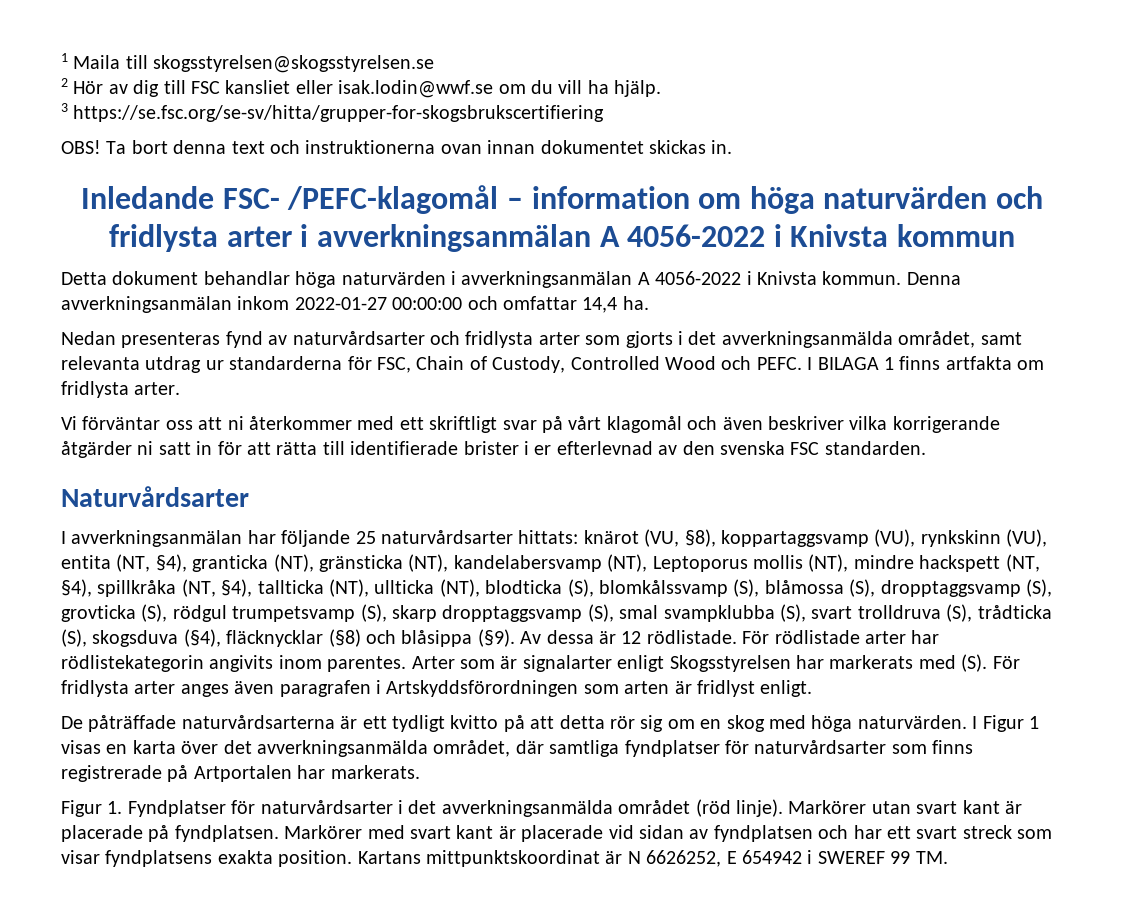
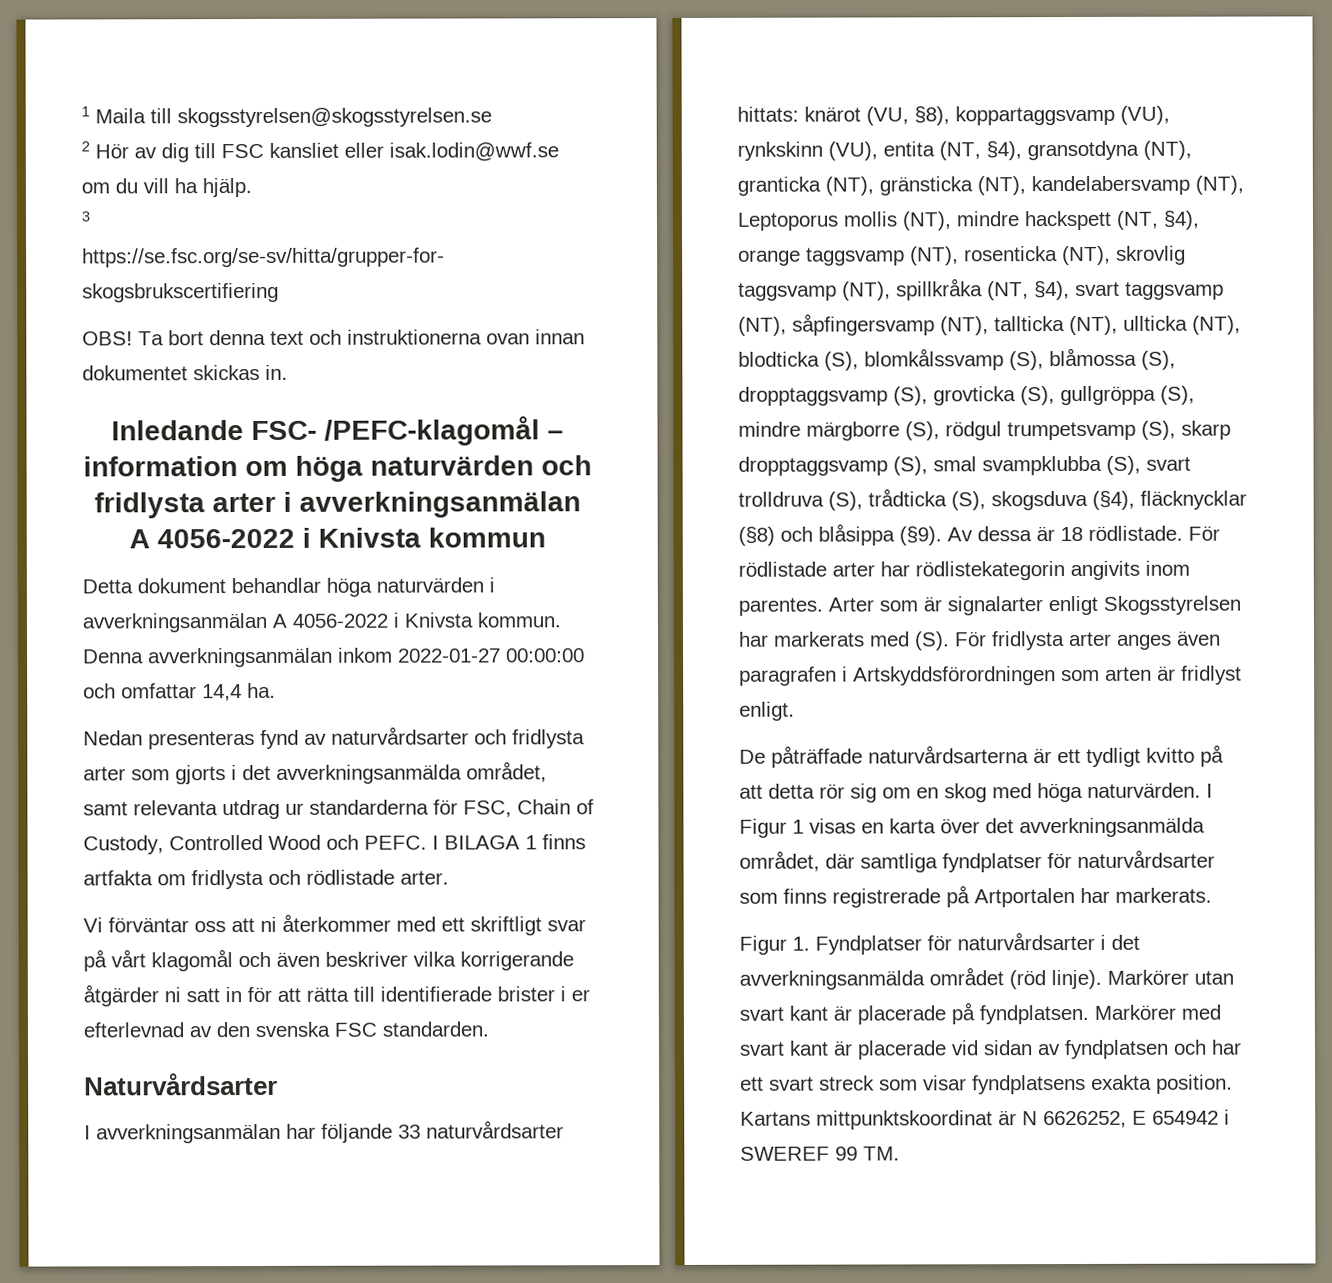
(129, 389) none -> [268,869,395,885] och rödlistade
[355,531,376,544] 25 -> [398,1124,421,1139] 33
(187, 563) none -> [1027,140,1192,161] gransotdyna (NT),
[97,579,253,597] spillkråka (NT, §4), -> [738,245,1186,266] [738,278,1224,301] [738,313,989,336] orange taggsvamp (NT), rosenticka (NT), skrovlig taggsvamp (NT), spillkråka (NT, §4), svart taggsvamp (NT), såpfingersvamp (NT),
(168, 613) none -> [1060,385,1195,406] [738,421,940,441] gullgröppa (S), mindre märgborre (S),
[621,631,642,644] 12 -> [1060,526,1083,542] 18

